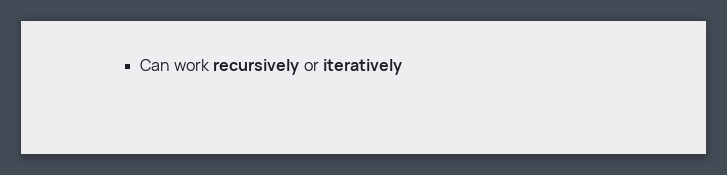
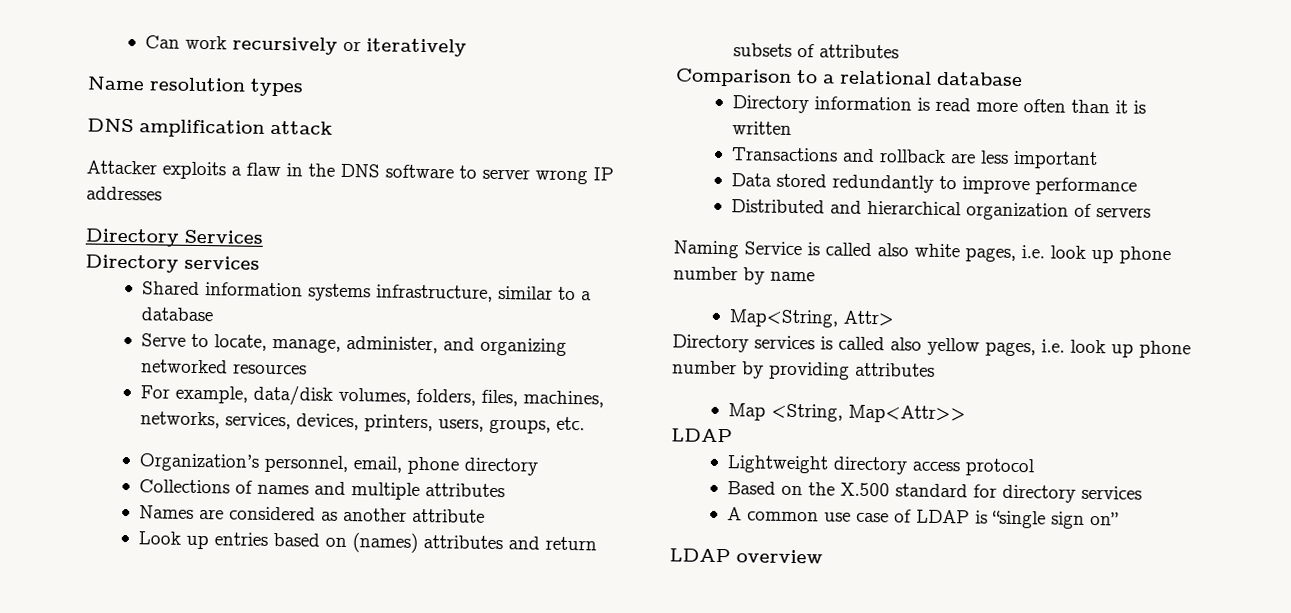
(403, 67) none -> [87,76,304,97] [87,118,333,138] [86,160,614,185] [86,186,162,201] [85,228,263,247] [85,254,260,273] [142,281,593,302] [141,307,214,322] [141,333,568,356] [141,359,308,375] [140,384,605,408] [140,411,586,434] [139,453,539,476] [139,479,506,500] [139,505,486,523] [138,531,598,553] [733,43,900,59] [675,68,1023,87] [732,95,1147,114] [732,121,793,135] [731,147,1099,170] [731,173,1138,196] [731,199,1152,221] [673,240,1171,265] [673,266,815,285] [729,309,895,328] [672,334,1191,359] [672,360,935,380] [728,403,967,424] [671,428,733,443] [727,455,1036,477] [727,481,1143,503] [727,507,1120,529] [669,548,823,564] // Name resolution types // DNS amplification attack // Attacker exploits a flaw in the DNS software to server wrong IP addresses // Directory Services // Directory services // Shared information systems infrastructure, similar to a database // Serve to locate, manage, administer, and organizing networked resources // For example, data/disk volumes, folders, files, machines, networks, services, devices, printers, users, groups, etc. // Organization’s personnel, email, phone directory // Collections of names and multiple attributes // Names are considered as another attribute // Look up entries based on (names) attributes and return subsets of attributes // Comparison to a relational database // Directory information is read more often than it is written // Transactions and rollback are less important // Data stored redundantly to improve performance // Distributed and hierarchical organization of servers // Naming Service is called also white pages, i.e. look up phone number by name // Map<String, Attr> // Directory services is called also yellow pages, i.e. look up phone number by providing attributes // Map <String, Map<Attr>> // LDAP // Lightweight directory access protocol // Based on the X.500 standard for directory services // A common use case of LDAP is “single sign on” // LDAP overview

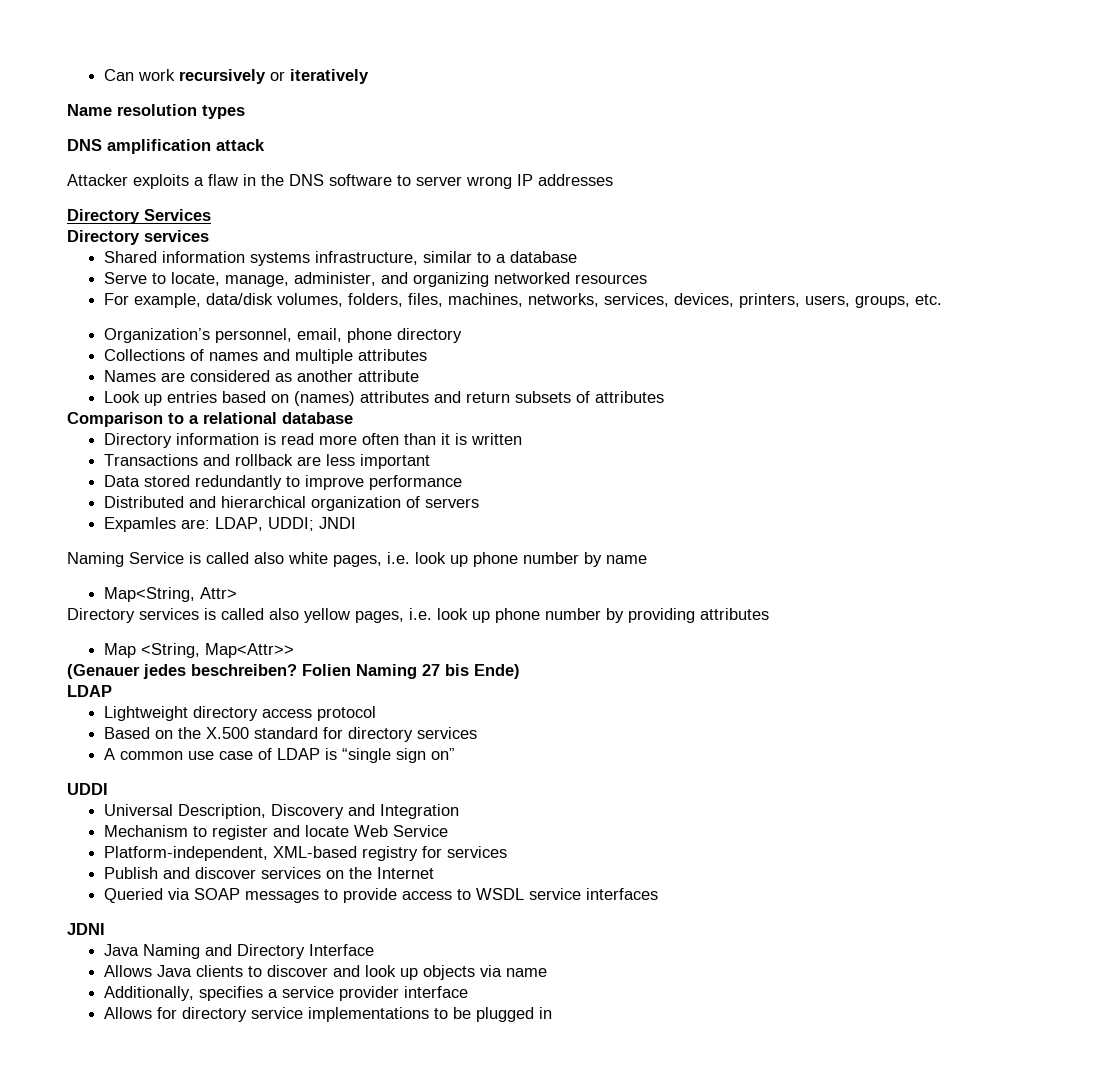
(1152, 212) none -> [103,517,356,532] // Expamles are: LDAP, UDDI; JNDI
(967, 414) none -> [67,664,520,679] // (Genauer jedes beschreiben? Folien Naming 27 bis Ende)
[669,548,823,564] LDAP overview -> [67,783,108,795] [103,804,459,819] [103,825,448,840] [103,846,507,861] [103,867,434,879] [103,888,658,903] [67,923,105,935] [103,944,374,959] [103,965,547,980] [103,986,468,1001] [103,1007,552,1022] UDDI // Universal Description, Discovery and Integration // Mechanism to register and locate Web Service // Platform-independent, XML-based registry for services // Publish and discover services on the Internet // Queried via SOAP messages to provide access to WSDL service interfaces // JDNI // Java Naming and Directory Interface // Allows Java clients to discover and look up objects via name // Additionally, specifies a service provider interface // Allows for directory service implementations to be plugged in

